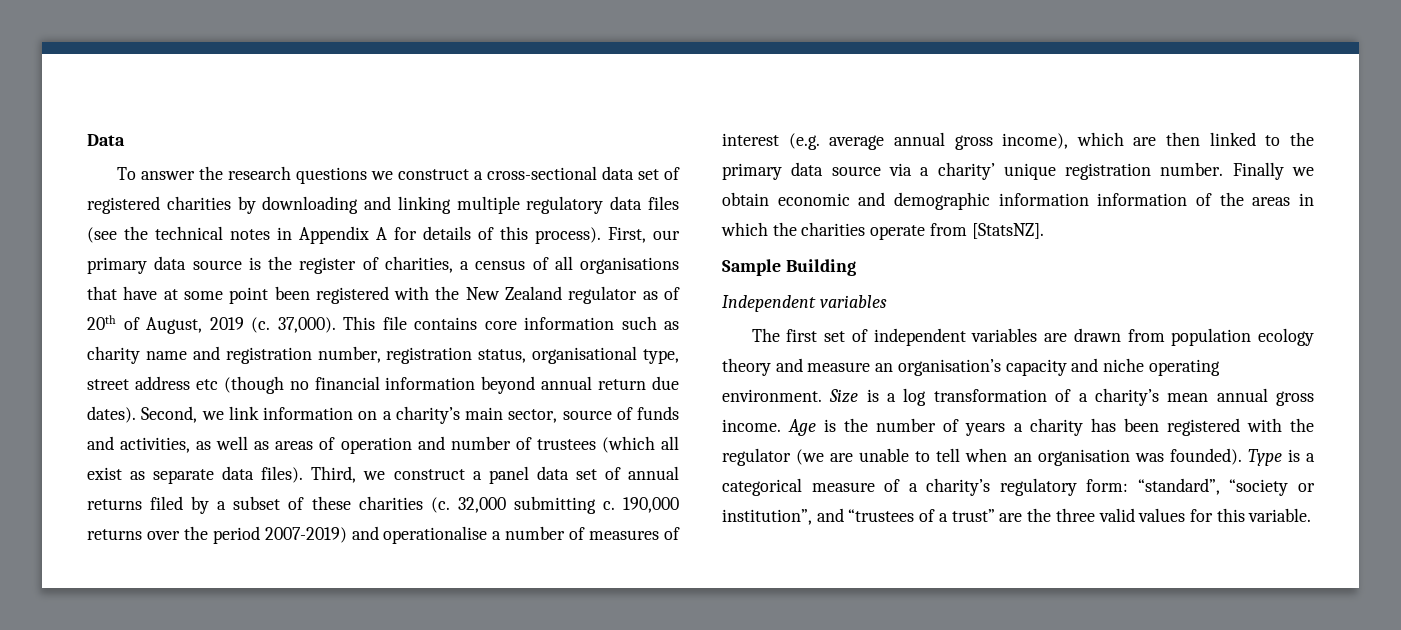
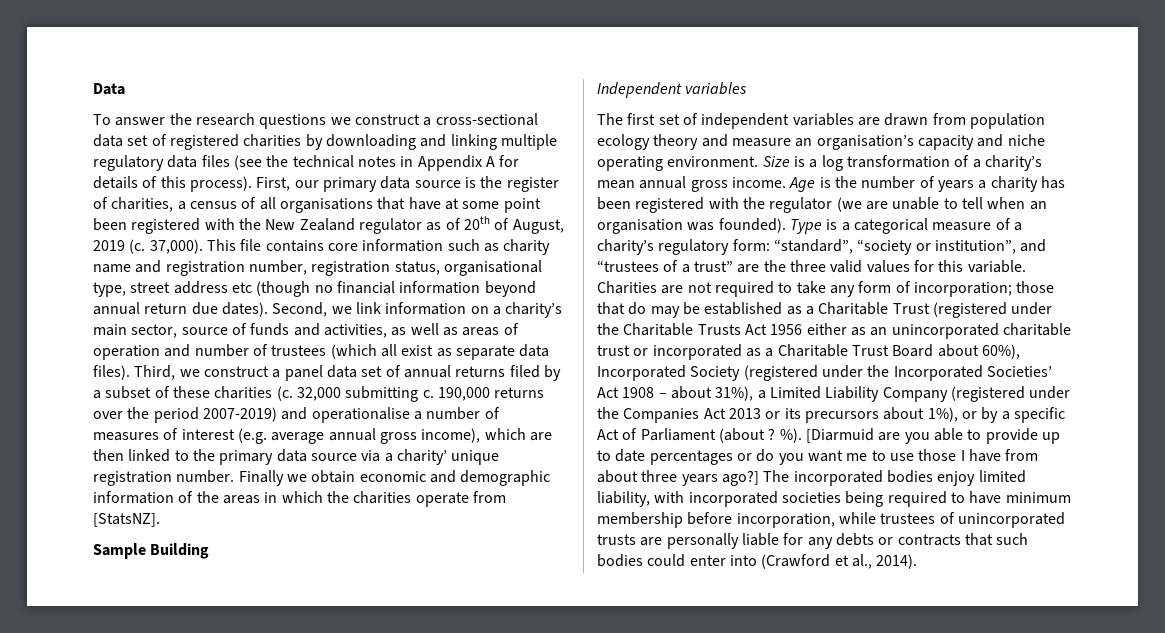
[1097,193,1188,206] information -> (174, 497) none
(1312, 515) none -> [597,281,1055,297] [597,302,1053,318] [597,323,1071,339] [597,344,1020,360] [597,365,1052,381] [597,386,1071,402] [597,407,1065,423] [597,428,1060,444] [597,449,1039,465] [597,470,1026,486] [597,491,1071,507] [597,512,1065,528] [597,533,1029,549] [597,554,918,569] Charities are not required to take any form of incorporation; those that do may be established as a Charitable Trust (registered under the Charitable Trusts Act 1956 either as an unincorporated charitable trust or incorporated as a Charitable Trust Board about 60%), Incorporated Society (registered under the Incorporated Societies’ Act 1908 – about 31%), a Limited Liability Company (registered under the Companies Act 2013 or its precursors about 1%), or by a specific Act of Parliament (about ? %). [Diarmuid are you able to provide up to date percentages or do you want me to use those I have from about three years ago?] The incorporated bodies enjoy limited liability, with incorporated societies being required to have minimum membership before incorporation, while trustees of unincorporated trusts are personally liable for any debts or contracts that such bodies could enter into (Crawford et al., 2014).

